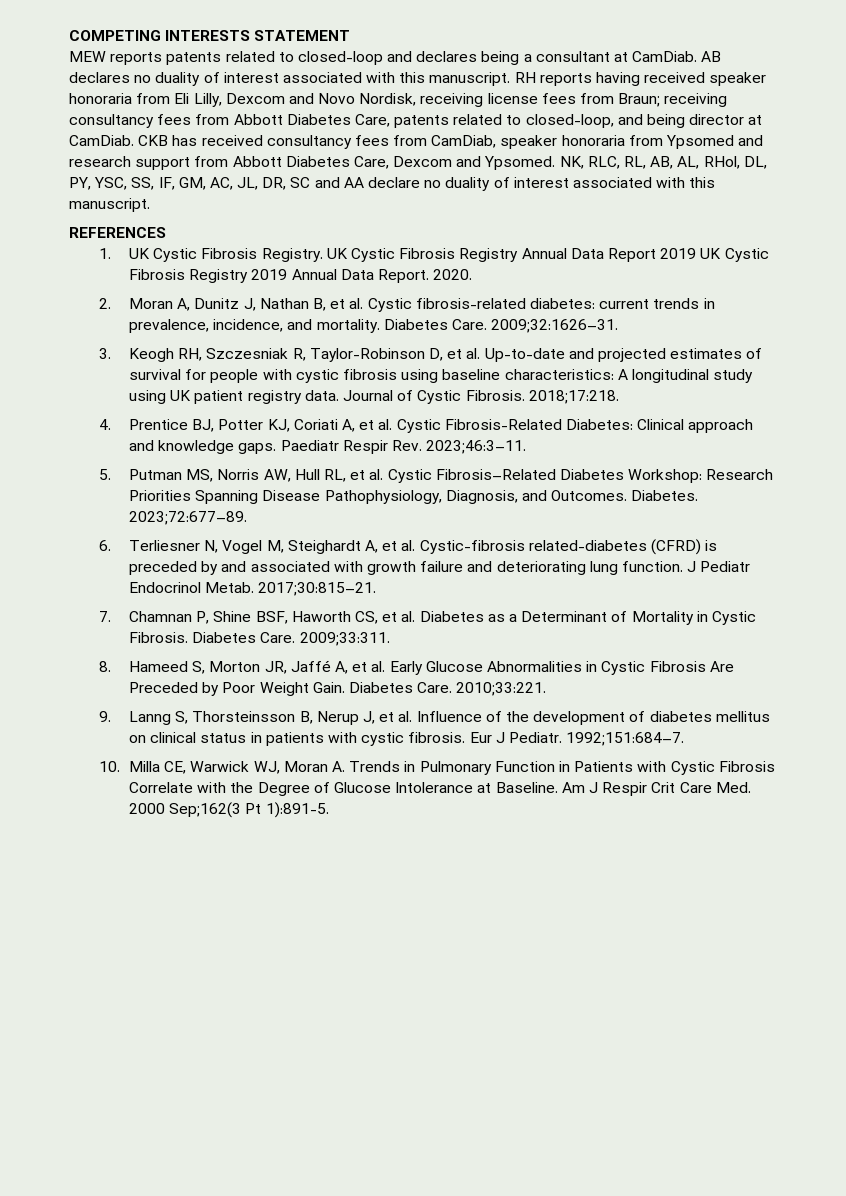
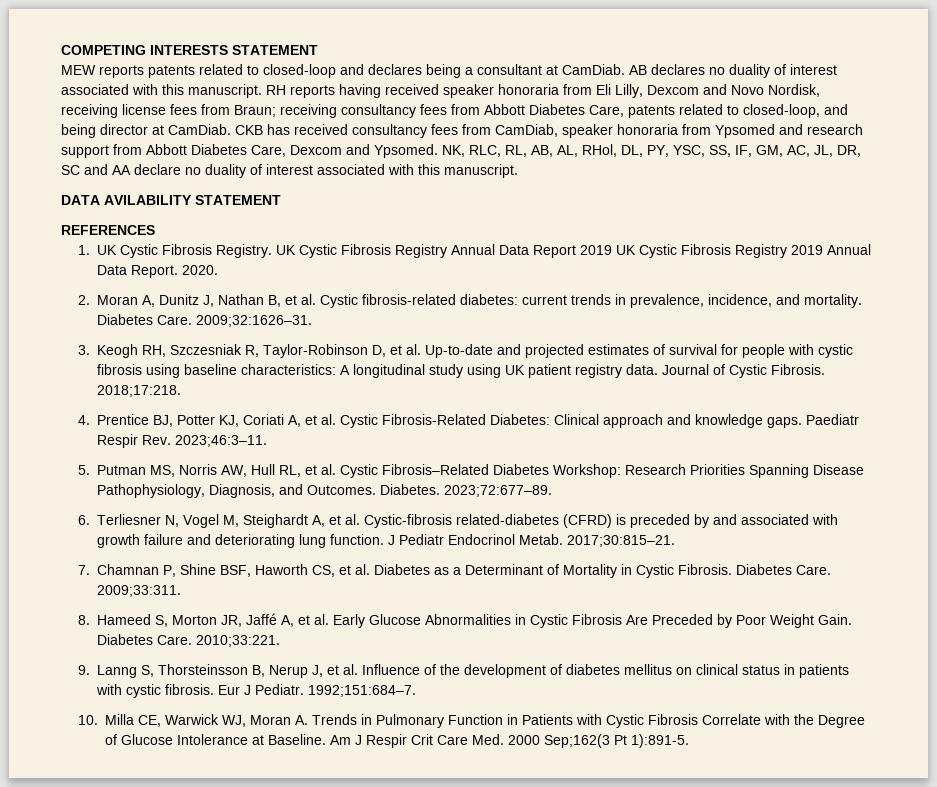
(150, 205) none -> [61,195,281,205] // DATA AVILABILITY STATEMENT

